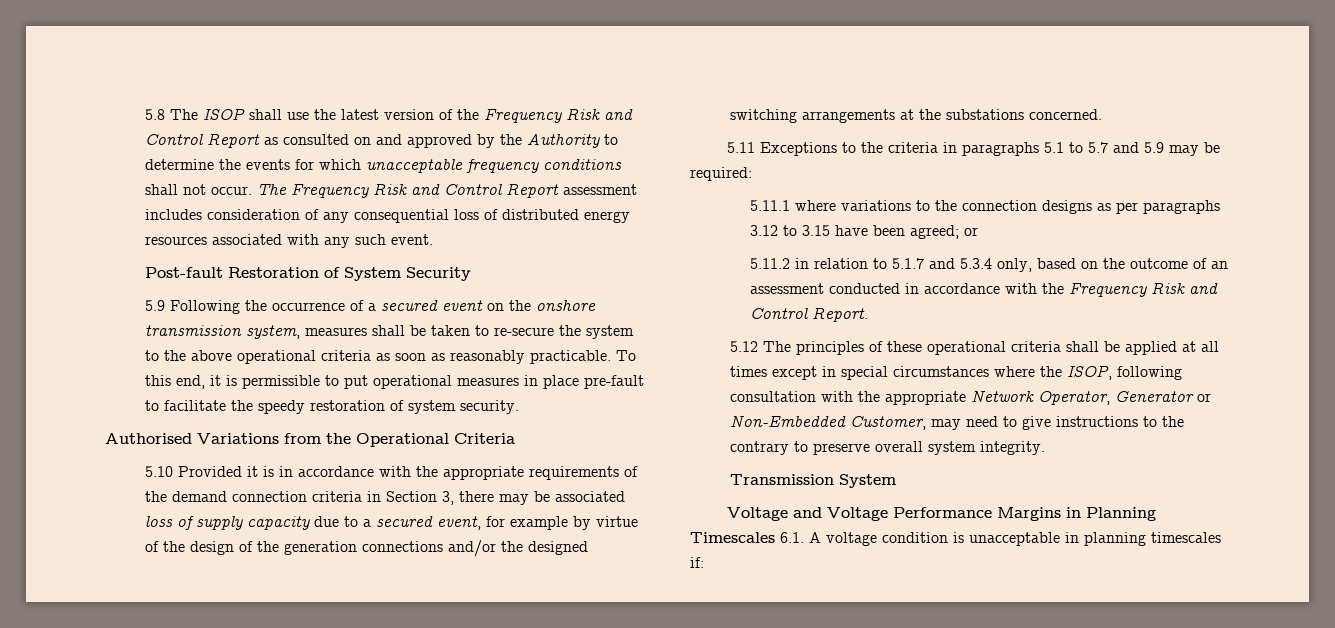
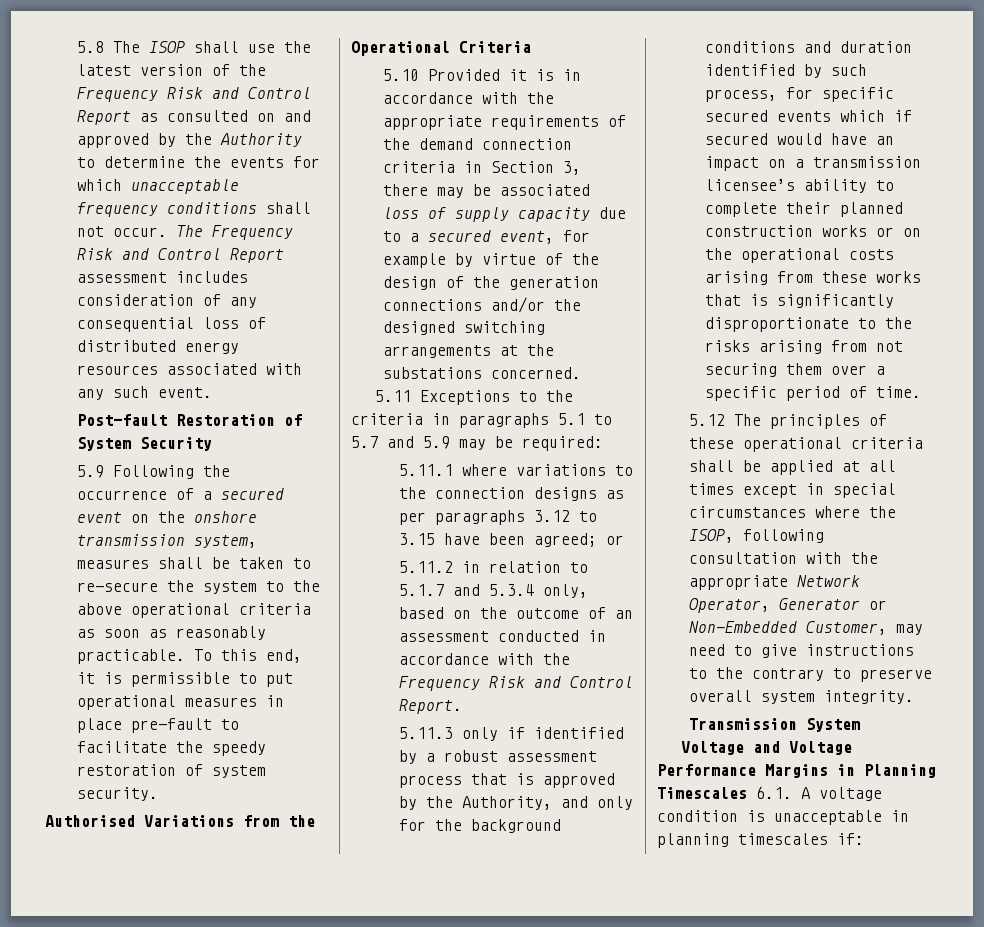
(868, 314) none -> [398,727,624,741] [398,750,597,764] [398,773,615,788] [398,796,633,810] [398,819,561,833] [704,41,912,53] [704,64,867,78] [704,87,894,102] [704,110,912,122] [704,133,894,145] [704,156,921,171] [704,179,894,193] [704,202,903,217] [704,225,921,237] [704,248,894,263] [704,271,921,285] [704,294,894,308] [704,317,912,332] [704,340,903,354] [704,363,885,377] [704,386,921,401] // 5.11.3 only if identified by a robust assessment process that is approved by the Authority, and only for the background conditions and duration identified by such process, for specific secured events which if secured would have an impact on a transmission licensee’s ability to complete their planned construction works or on the operational costs arising from these works that is significantly disproportionate to the risks arising from not securing them over a specific period of time.

